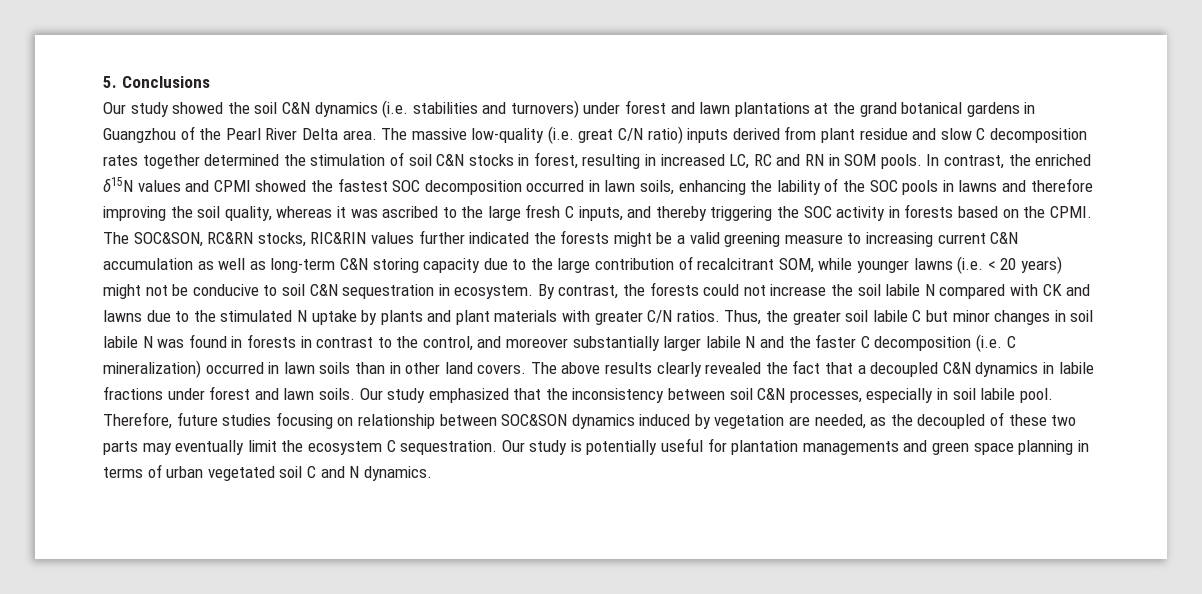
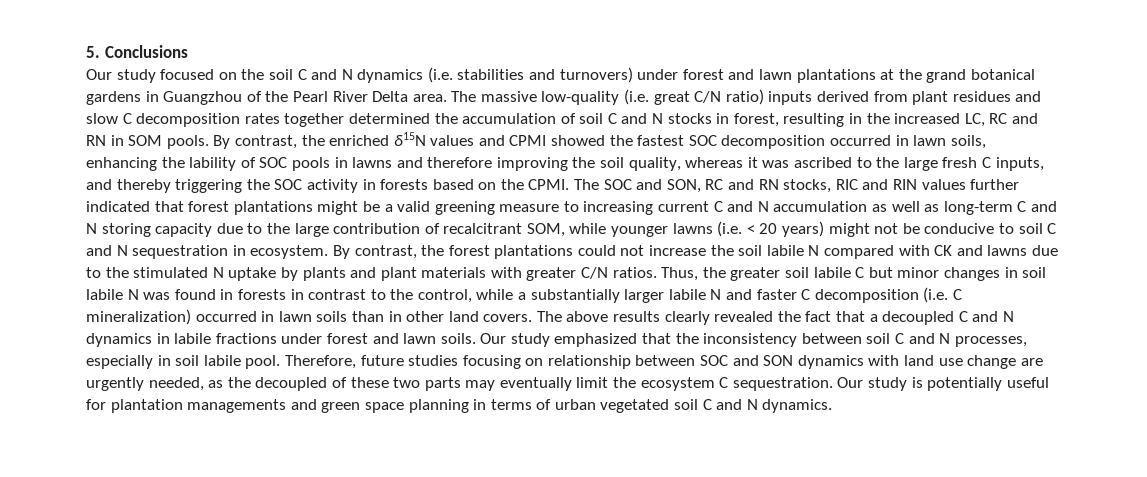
[172,102,310,114] showed the soil C&N -> [160,69,353,80] focused on the soil C and N
[859,128,908,140] residue -> [952,91,1011,102] residues
[310,154,386,166] stimulation -> [462,113,557,124] accumulation
[436,154,465,166] C&N -> [607,113,664,124] C and N
(657, 160) none -> [866,113,890,124] the
[926,154,940,166] In -> [213,135,231,149] By
[843,180,866,192] the -> (256, 162) none
[133,230,610,247] SOC&SON, RC&RN stocks, RIC&RIN values further indicated the forests -> [603,179,1020,193] [86,201,313,215] SOC and SON, RC and RN stocks, RIC and RIN values further indicated that forest plantations
[990,232,1019,244] C&N -> [713,201,769,212] C and N
[339,258,368,270] C&N -> [1017,201,1057,212] [86,223,97,234] C and N
[309,284,338,296] C&N -> [1047,223,1057,234] [86,245,128,256] C and N
[649,282,699,296] forests -> [448,245,574,259] forest plantations
[477,336,569,348] and moreover -> [476,289,527,300] while a
[788,336,811,348] the -> (753, 294) none
[942,362,971,374] C&N -> [958,311,1014,322] C and N
[757,388,786,400] C&N -> [895,333,951,344] C and N
[501,414,811,429] SOC&SON dynamics induced by vegetation are -> [700,355,1043,369] [86,377,144,391] SOC and SON dynamics with land use change are urgently

